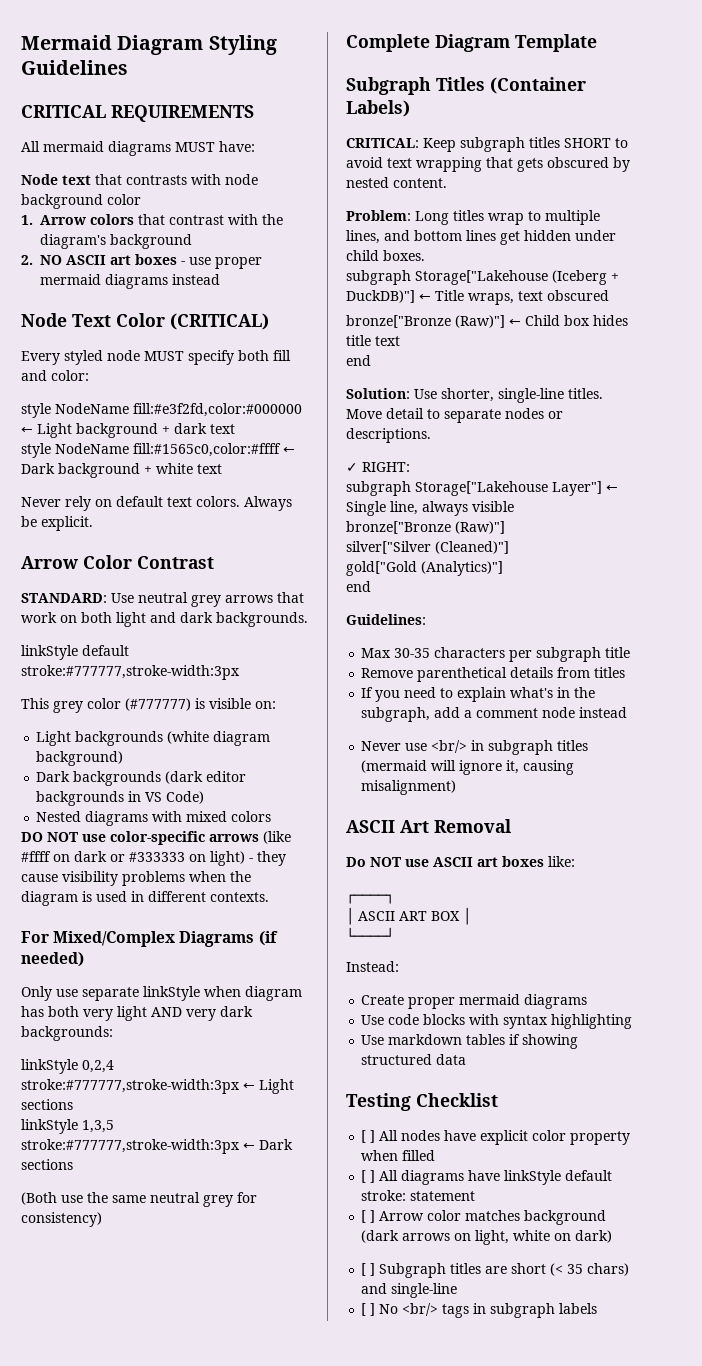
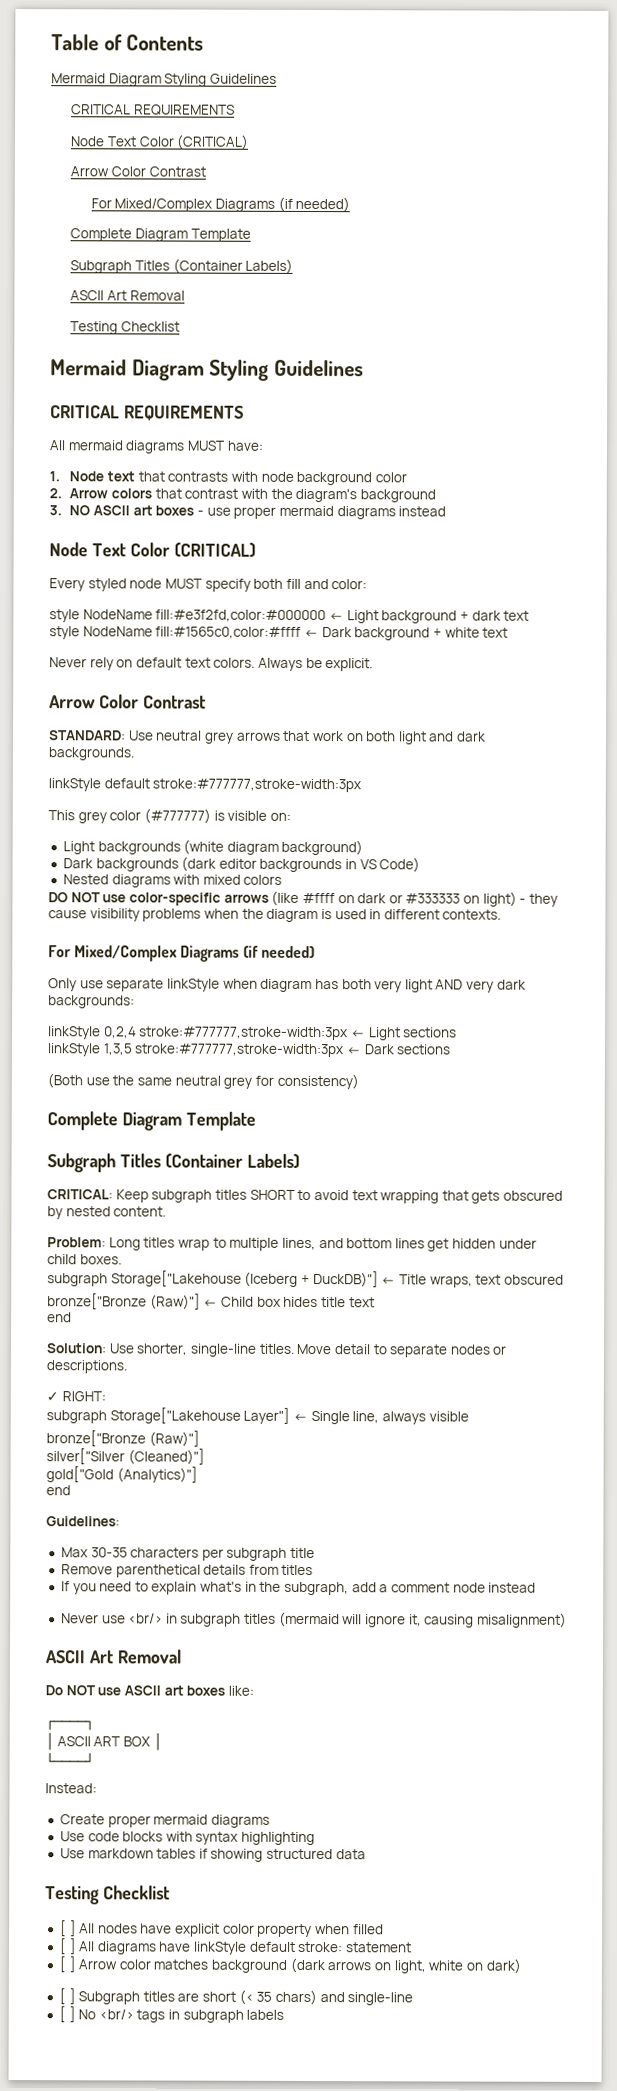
(21, 42) none -> [51,34,205,51] [51,73,277,87] [71,104,236,116] [70,134,250,150] [70,166,206,177] [90,196,351,213] [70,228,251,242] [70,258,294,274] [70,290,185,301] [70,321,181,335] Table of Contents // Mermaid Diagram Styling Guidelines // CRITICAL REQUIREMENTS // Node Text Color (CRITICAL) // Arrow Color Contrast // For Mixed/Complex Diagrams (if needed) // Complete Diagram Template // Subgraph Titles (Container Labels) // ASCII Art Removal // Testing Checklist //
(255, 146) none -> [49,471,60,482] 1.
[21,215,33,225] 1. -> [49,488,62,499] 2.
[21,255,33,265] 2. -> [49,505,62,516] 3.

